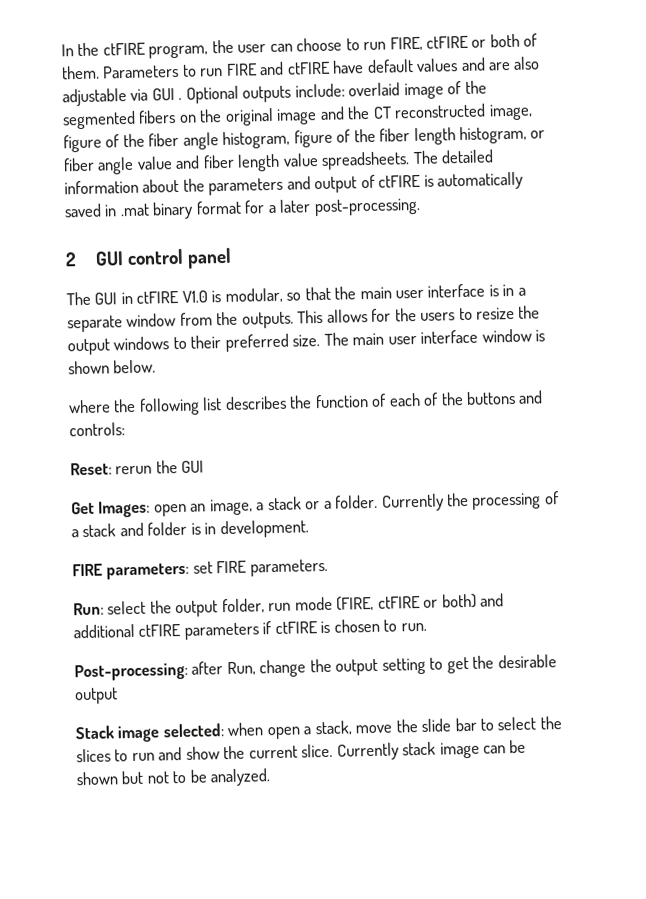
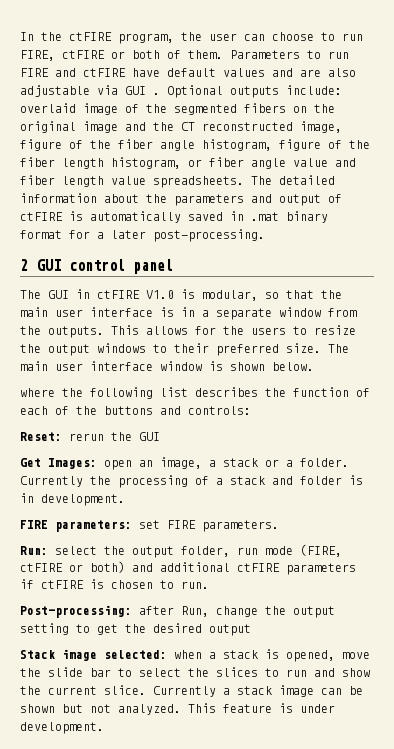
[497,654,557,669] desirable -> [153,623,202,633] desired
[266,720,352,740] open a stack, -> [209,649,335,662] a stack is opened,
(399, 751) none -> [223,688,230,695] a
[172,768,272,787] to be analyzed. -> [118,703,335,715] [20,722,104,734] analyzed. This feature is under development.

